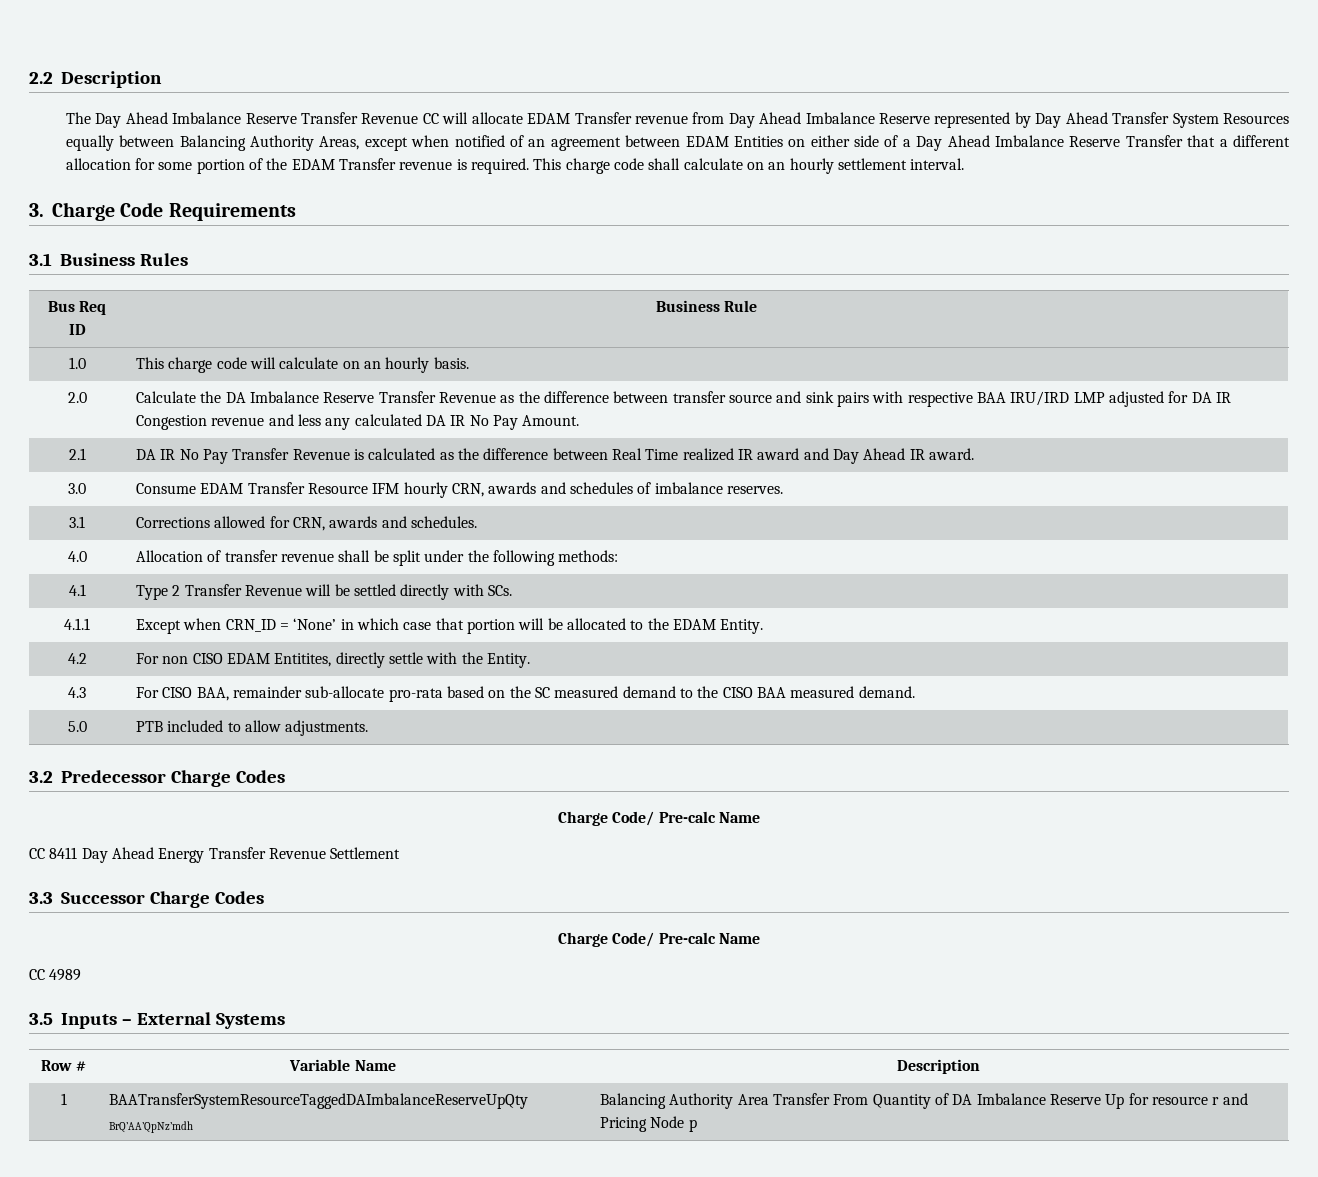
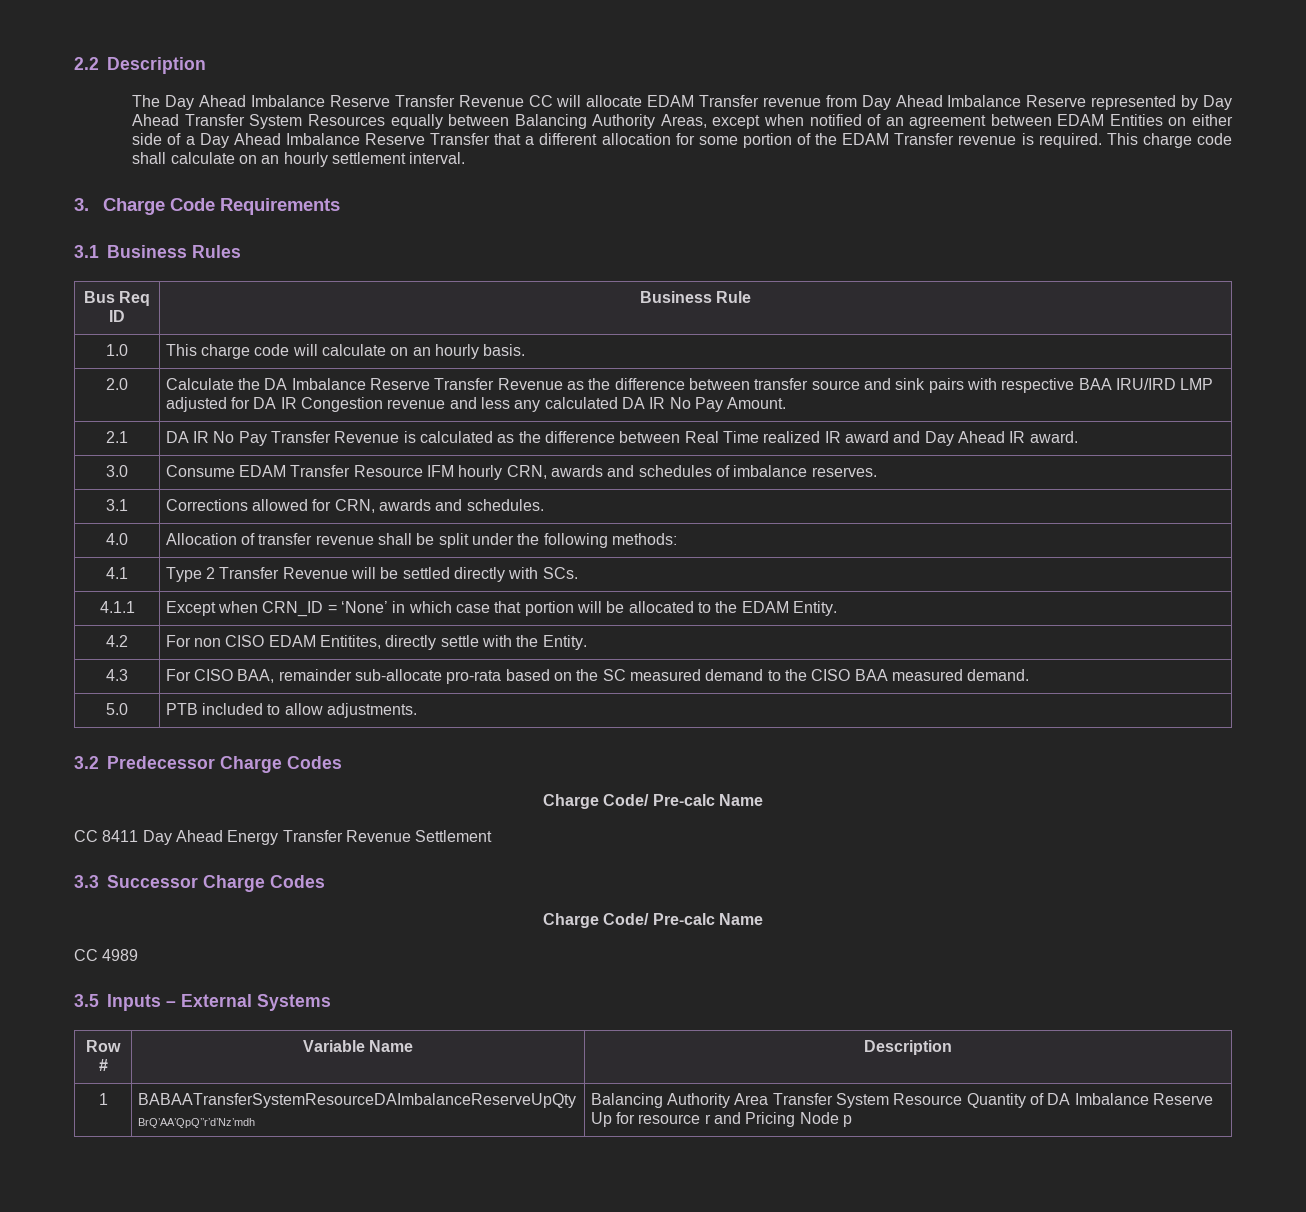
[109,1093,529,1109] [109,1121,194,1133] BAATransferSystemResourceTaggedDAImbalanceReserveUpQty BrQ’AA’QpNz’mdh -> [137,1093,576,1108] [137,1118,255,1128] BABAATransferSystemResourceDAImbalanceReserveUpQty BrQ’AA’QpQ’’r’d’Nz’mdh
[833,1094,869,1105] From -> [836,1093,963,1108] System Resource

